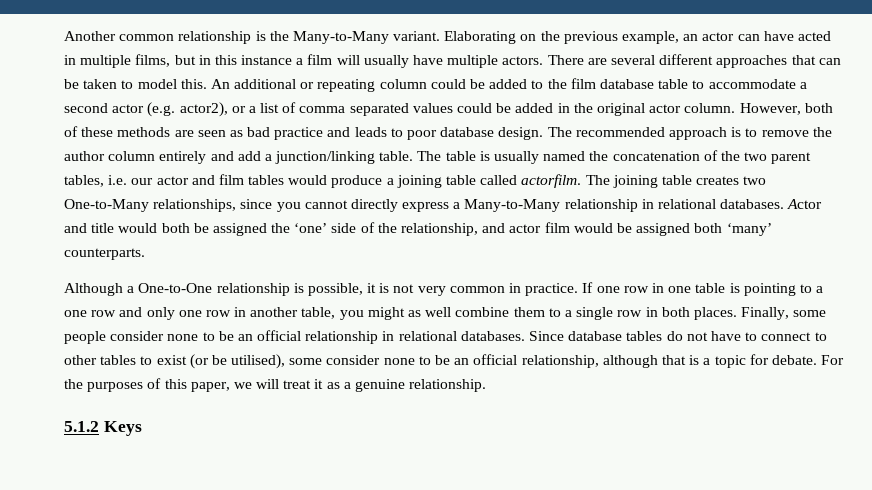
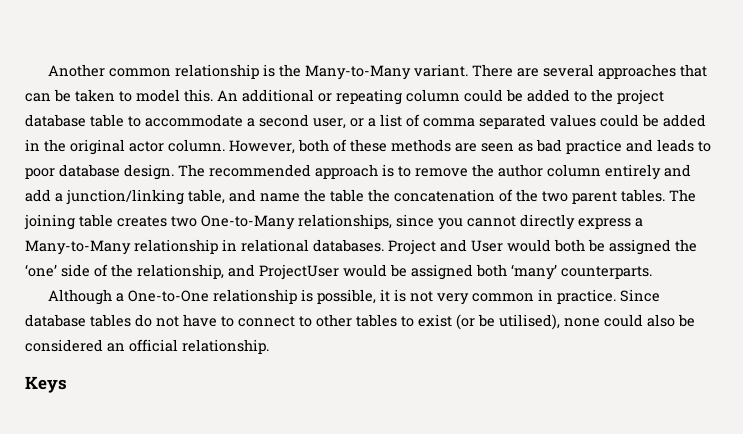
[444,31,831,44] [64,54,544,68] Elaborating on the previous example, an actor can have acted in multiple films, but in this instance a film will usually have multiple actors. -> (468, 70) none
[659,54,714,65] different -> (594, 70) none
[570,78,596,89] film -> [617,89,664,105] project
[112,102,228,117] actor (e.g. actor2), -> [313,118,346,129] user,
[379,151,586,164] table. The table is usually named -> [188,189,364,204] table, and name the table
[64,174,582,188] tables, i.e. our actor and film tables would produce a joining table called actorfilm. -> [621,189,665,202] tables.
[787,199,823,209] [64,223,115,233] Actor and title -> [388,239,503,255] Project and User
[509,222,570,233] actor film -> [259,264,339,280] ProjectUser
[582,282,824,296] [64,307,827,320] [64,330,525,344] If one row in one table is pointing to a one row and only one row in another table, you might as well combine them to a single row in both places. Finally, some people consider none to be an official relationship in relational databases. -> (616, 296) none
[289,354,845,368] [64,378,406,392] some consider none to be an official relationship, although that is a topic for debate. For the purposes of this paper, we will treat it as a genuine -> [564,314,695,327] [25,339,178,352] none could also be considered an official
[64,421,99,432] 5.1.2 -> (269, 346) none

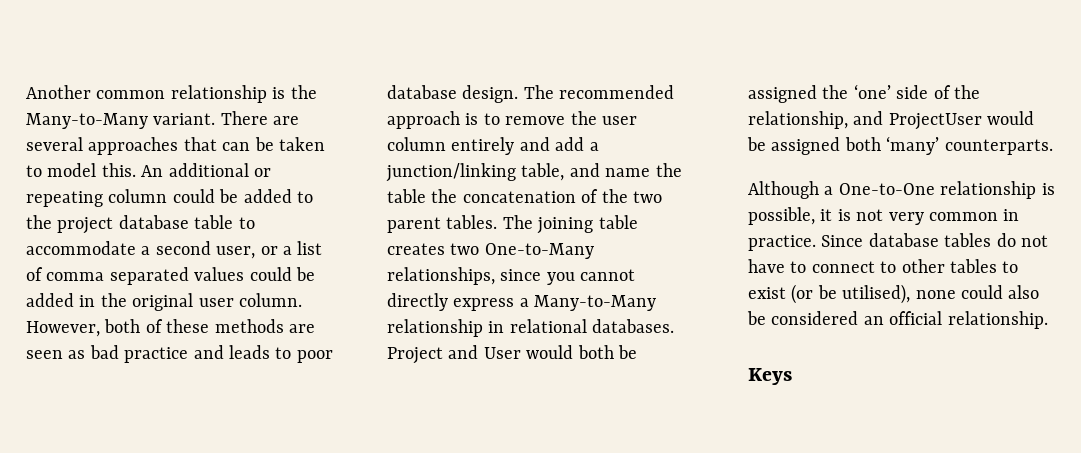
[129,141,164,152] actor -> [198,298,234,307] user
[498,164,543,177] author -> [602,116,637,125] user

